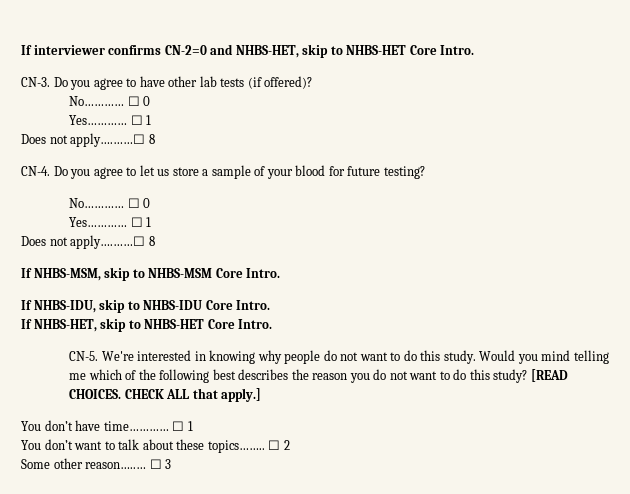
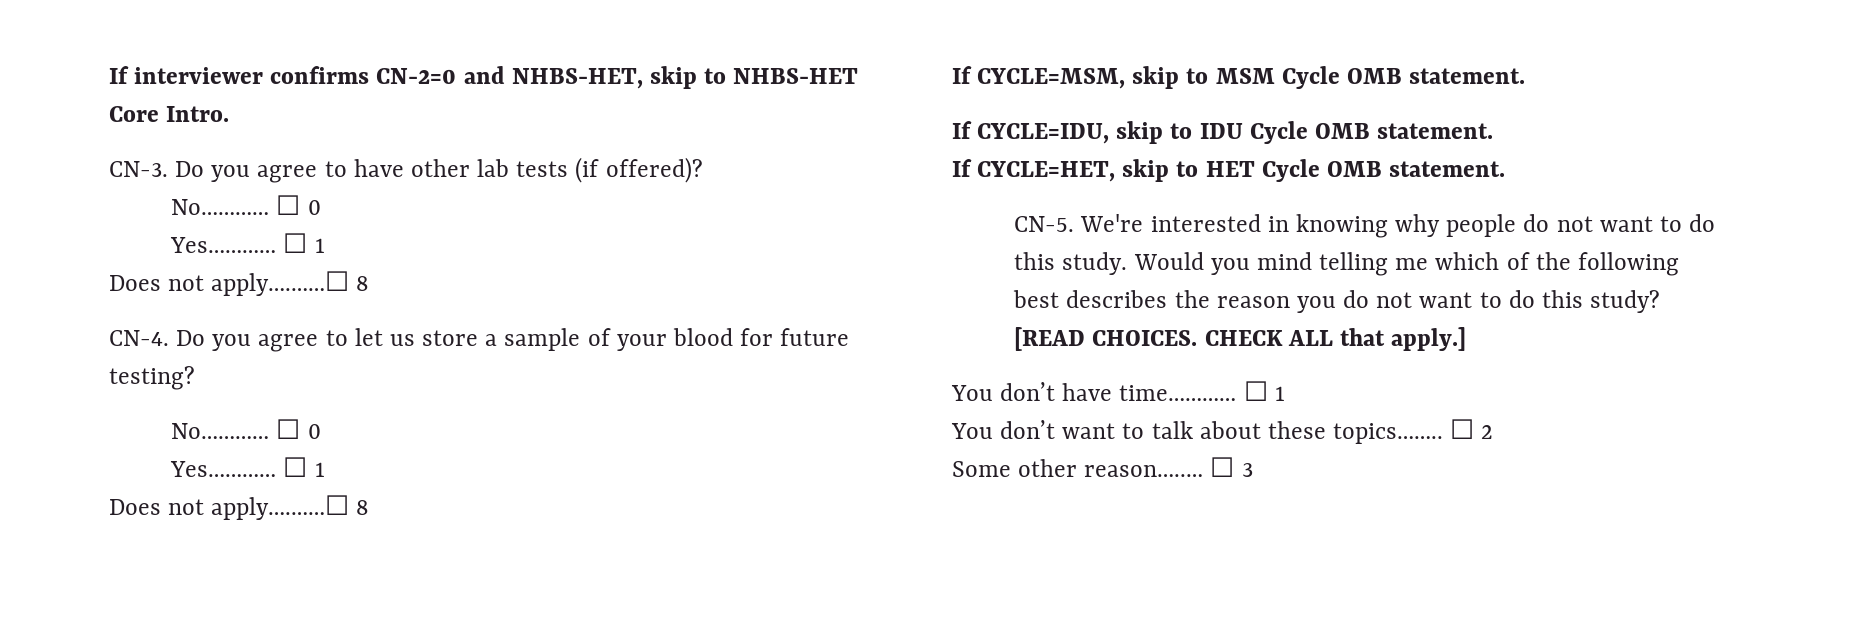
[33,267,281,281] [21,299,271,313] [21,318,273,332] NHBS-MSM, skip to NHBS-MSM Core Intro. // If NHBS-IDU, skip to NHBS-IDU Core Intro. // If NHBS-HET, skip to NHBS-HET Core Intro. -> [977,66,1526,89] [952,121,1494,144] [952,159,1506,182] CYCLE=MSM, skip to MSM Cycle OMB statement. // If CYCLE=IDU, skip to IDU Cycle OMB statement. // If CYCLE=HET, skip to HET Cycle OMB statement.

